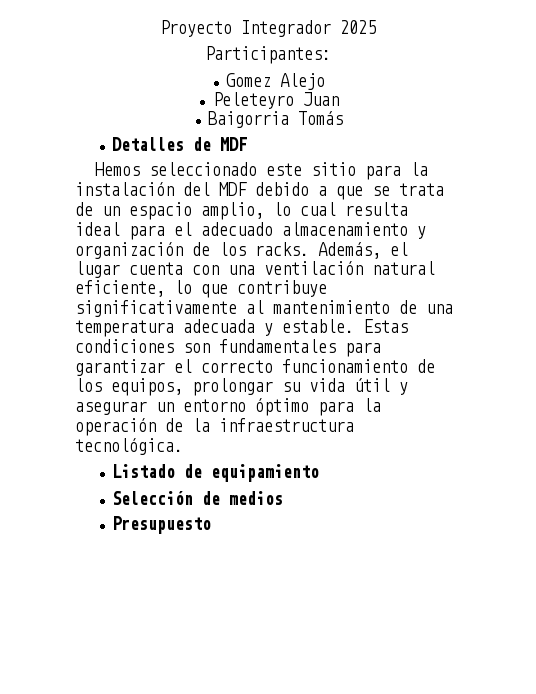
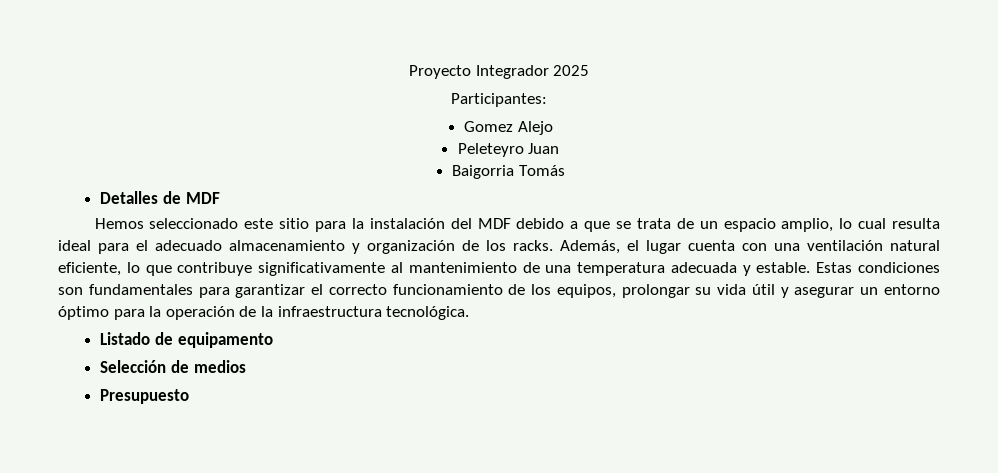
[211,464,320,482] equipamiento -> [177,332,273,348] equipamento

